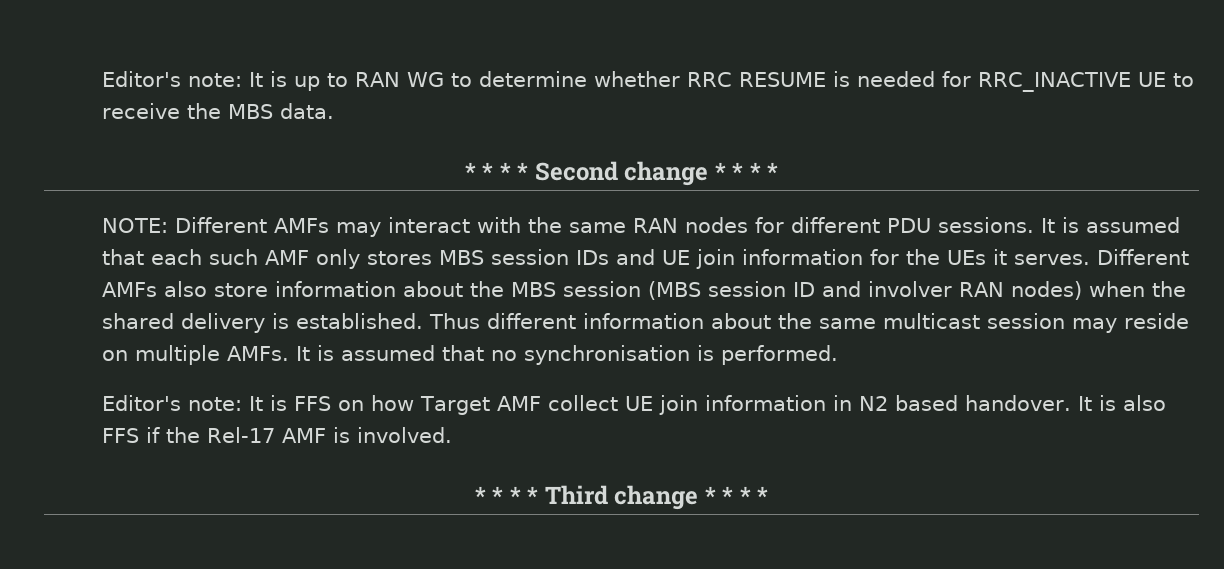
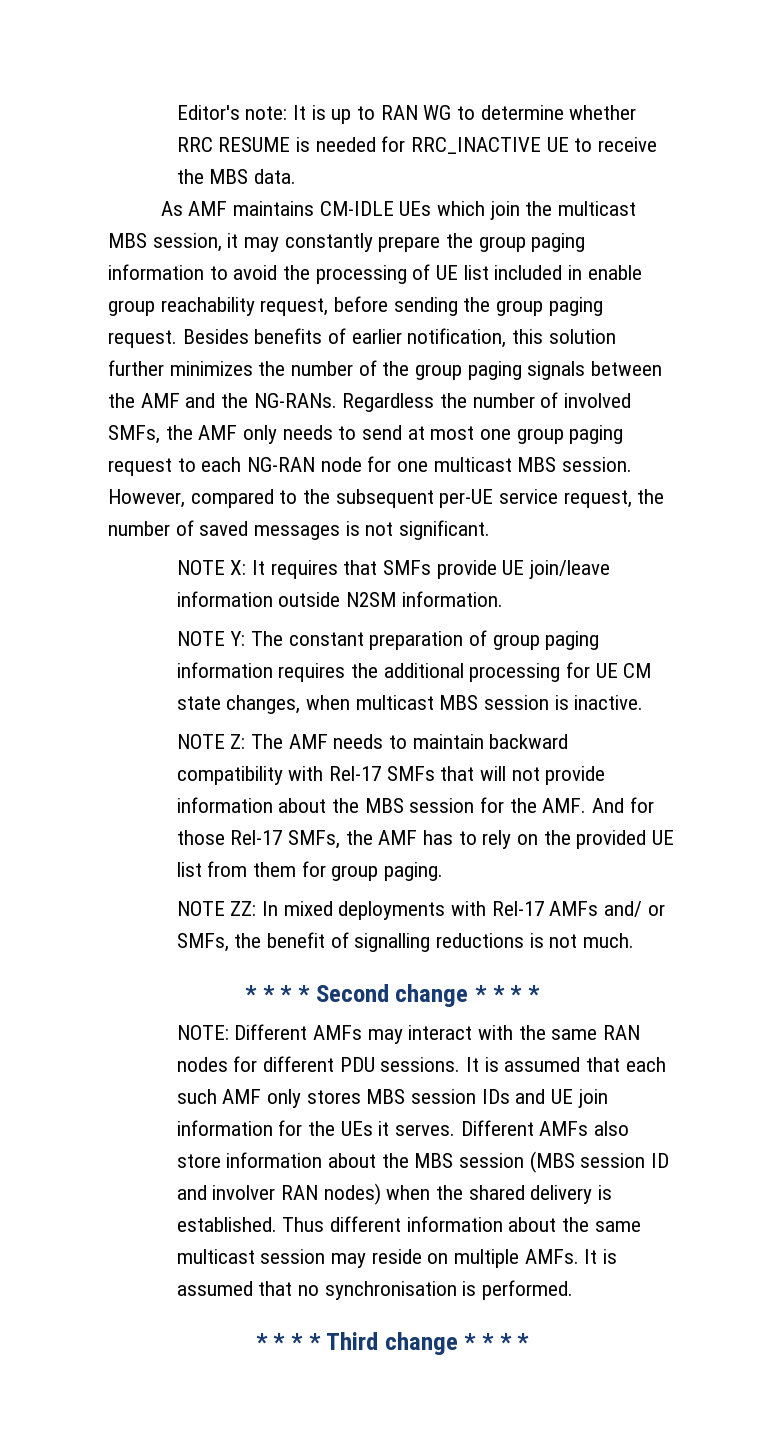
(335, 111) none -> [160,201,636,220] [108,233,586,252] [108,264,642,284] [108,296,603,316] [108,328,616,348] [108,360,663,380] [108,392,632,412] [108,425,624,444] [108,456,633,476] [108,489,665,508] [108,520,491,540] [176,560,611,579] [176,591,503,607] [176,630,600,650] [176,662,652,682] [176,695,644,714] [176,734,569,749] [176,766,606,785] [176,797,654,813] [176,830,675,849] [176,861,444,881] [176,901,665,920] [176,932,635,952] // As AMF maintains CM-IDLE UEs which join the multicast MBS session, it may constantly prepare the group paging information to avoid the processing of UE list included in enable group reachability request, before sending the group paging request. Besides benefits of earlier notification, this solution further minimizes the number of the group paging signals between the AMF and the NG-RANs. Regardless the number of involved SMFs, the AMF only needs to send at most one group paging request to each NG-RAN node for one multicast MBS session. However, compared to the subsequent per-UE service request, the number of saved messages is not significant. // NOTE X: It requires that SMFs provide UE join/leave information outside N2SM information. // NOTE Y: The constant preparation of group paging information requires the additional processing for UE CM state changes, when multicast MBS session is inactive. // NOTE Z: The AMF needs to maintain backward compatibility with Rel-17 SMFs that will not provide information about the MBS session for the AMF. And for those Rel-17 SMFs, the AMF has to rely on the provided UE list from them for group paging. // NOTE ZZ: In mixed deployments with Rel-17 AMFs and/ or SMFs, the benefit of signalling reductions is not much.
[102,395,1167,415] [102,427,453,443] // Editor's note: It is FFS on how Target AMF collect UE join information in N2 based handover. It is also FFS if the Rel-17 AMF is involved. -> (574, 1290) none

